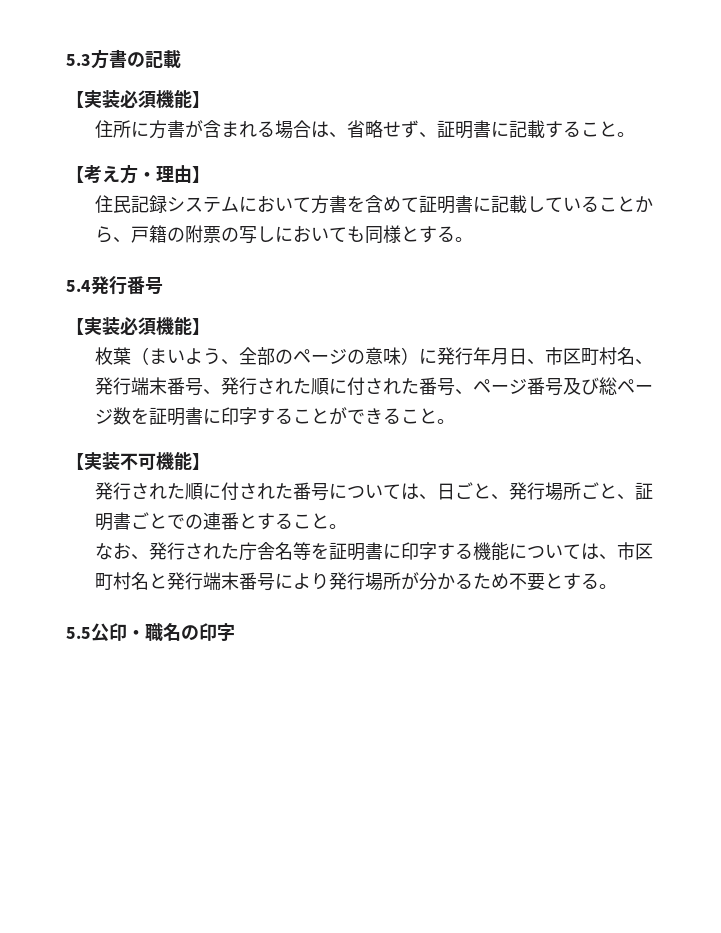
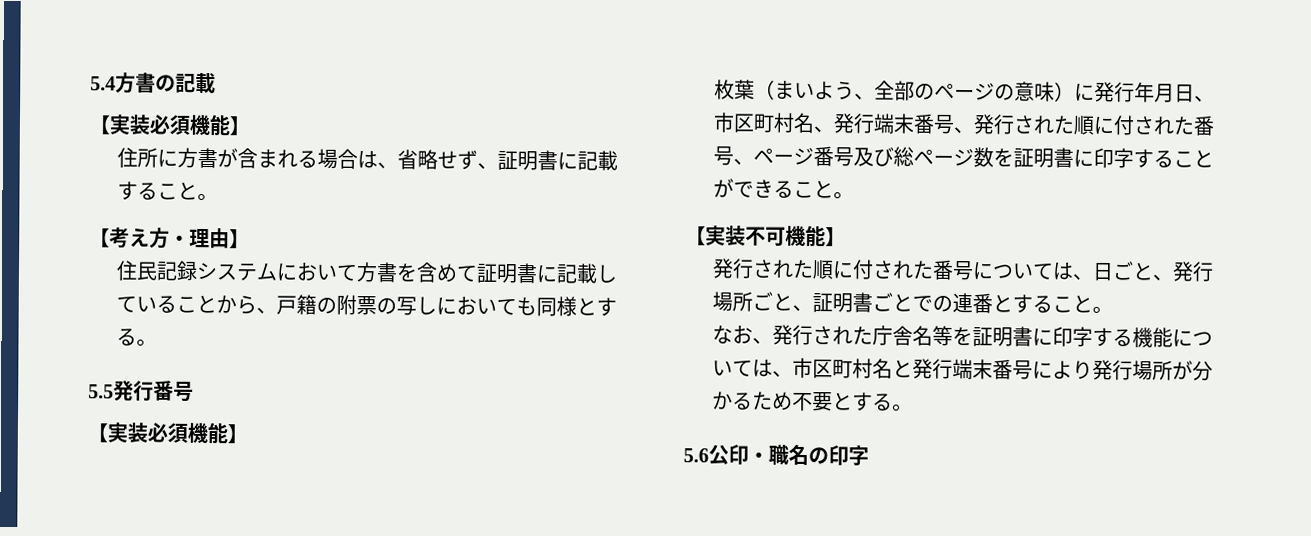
[66,54,91,66] 5.3 -> [90,76,116,91] 5.4
[66,280,91,292] 5.4 -> [88,384,114,399] 5.5
[66,627,91,639] 5.5 -> [683,448,709,463] 5.6

